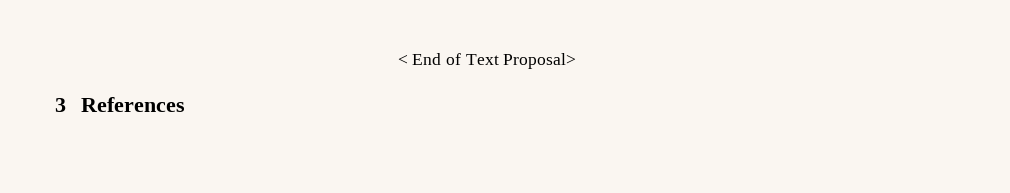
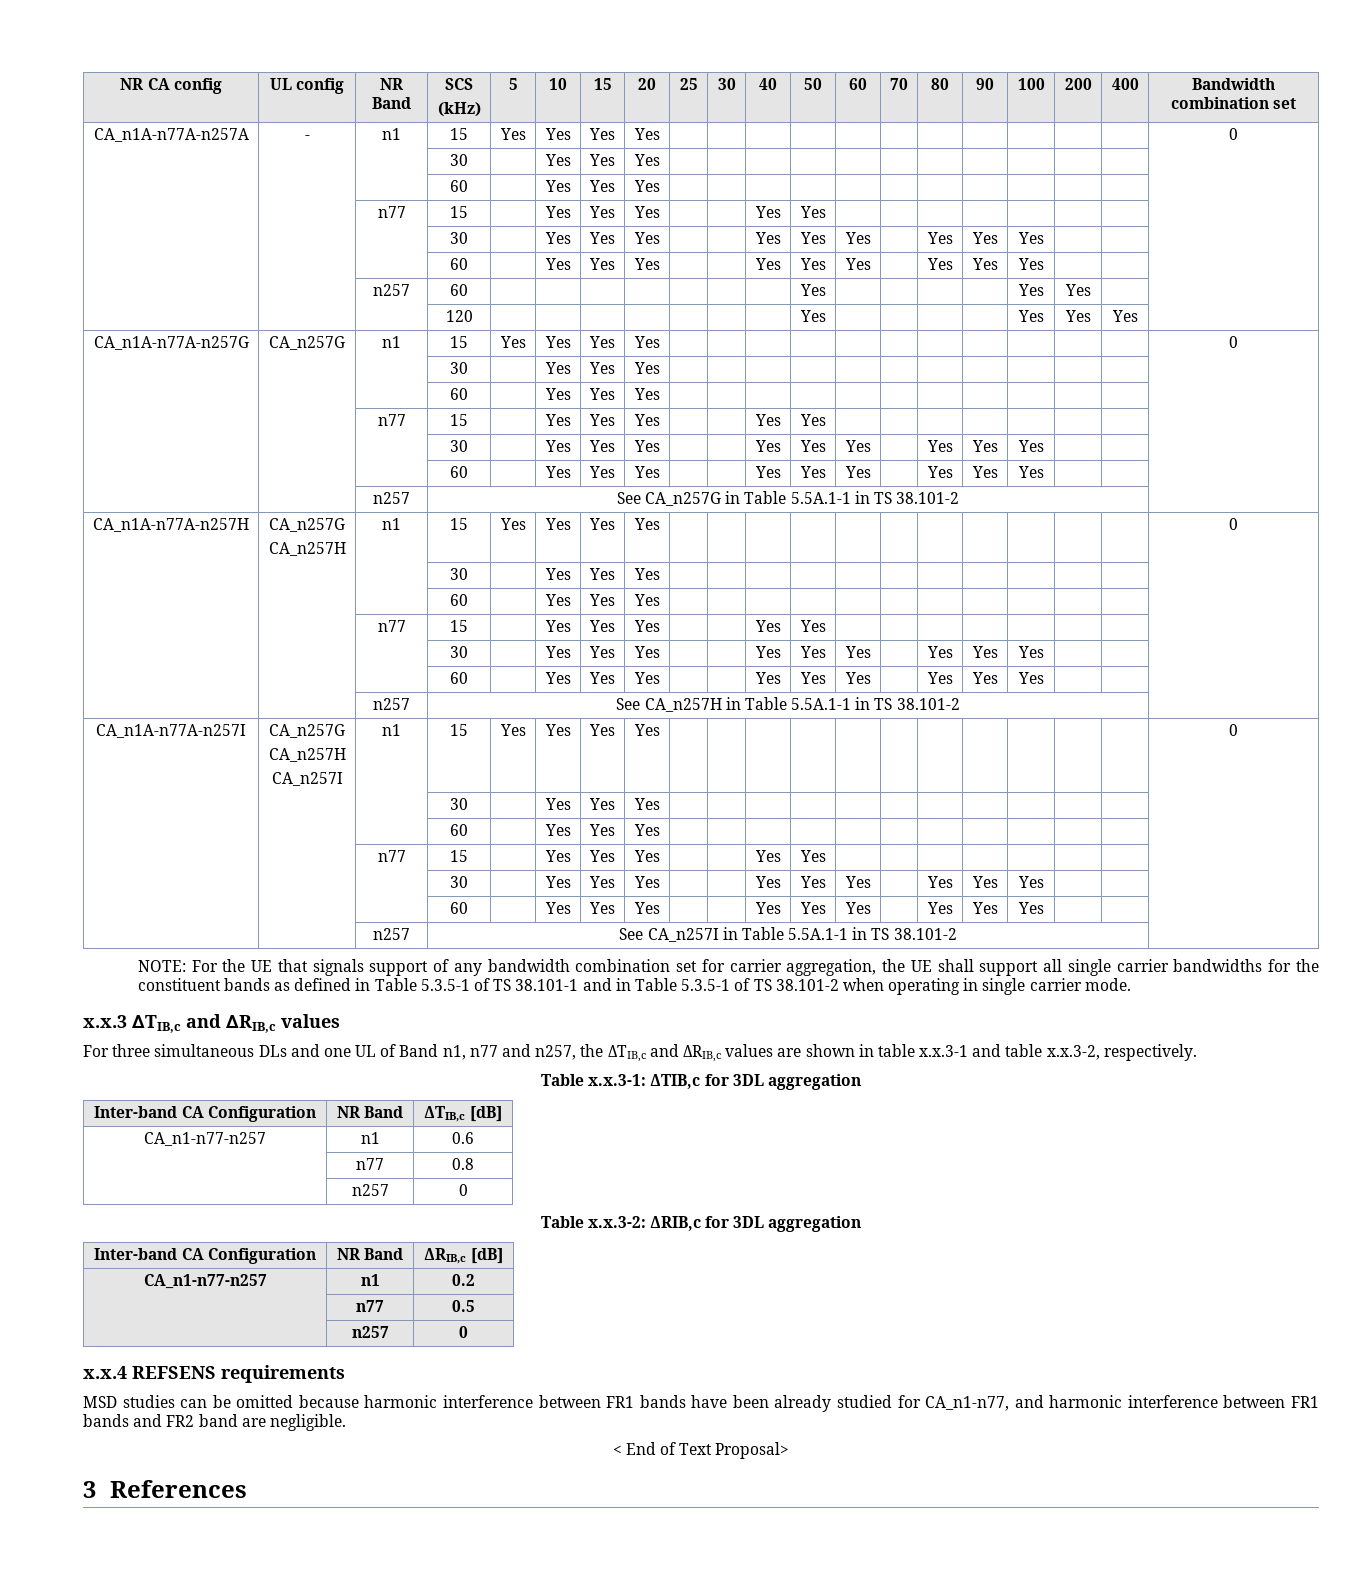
(397, 59) none -> [120,78,222,94] [269,78,345,94] [380,78,404,90] [372,97,411,109] [445,78,473,90] [437,102,481,117] [508,78,518,90] [549,78,567,90] [593,78,612,90] [638,78,656,90] [679,78,698,90] [717,78,736,90] [759,78,777,90] [804,78,822,90] [849,78,867,90] [890,78,908,90] [931,78,949,90] [976,78,994,90] [1017,78,1045,90] [1064,78,1092,90] [1111,78,1139,90] [1192,78,1275,90] [1170,97,1297,109] [93,128,249,142] [304,135,310,140] [382,128,401,140] [450,128,468,140] [499,128,526,140] [544,128,571,140] [589,128,615,140] [633,128,660,140] [1229,128,1238,140] [450,154,468,166] [544,154,571,166] [589,154,615,166] [633,154,660,166] [450,180,468,192] [544,180,571,192] [589,180,615,192] [633,180,660,192] [377,206,406,218] [450,206,468,218] [544,206,571,218] [589,206,615,218] [633,206,660,218] [754,206,781,218] [799,206,826,218] [450,232,468,244] [544,232,571,244] [589,232,615,244] [633,232,660,244] [754,232,781,244] [799,232,826,244] [844,232,871,244] [926,232,953,244] [971,232,998,244] [1017,232,1044,244] [450,258,468,270] [544,258,571,270] [589,258,615,270] [633,258,660,270] [754,258,781,270] [799,258,826,270] [844,258,871,270] [926,258,953,270] [971,258,998,270] [1017,258,1044,270] [373,284,410,296] [450,284,468,296] [799,284,826,296] [1017,284,1044,296] [1064,284,1091,296] [445,310,473,322] [799,310,826,322] [1017,310,1044,322] [1064,310,1091,322] [1111,310,1138,322] [93,336,249,350] [269,336,345,350] [382,336,401,348] [450,336,468,348] [499,336,526,348] [544,336,571,348] [589,336,615,348] [633,336,660,348] [1229,336,1238,348] [450,362,468,374] [544,362,571,374] [589,362,615,374] [633,362,660,374] [450,388,468,400] [544,388,571,400] [589,388,615,400] [633,388,660,400] [377,414,406,426] [450,414,468,426] [544,414,571,426] [589,414,615,426] [633,414,660,426] [754,414,781,426] [799,414,826,426] [450,440,468,452] [544,440,571,452] [589,440,615,452] [633,440,660,452] [754,440,781,452] [799,440,826,452] [844,440,871,452] [926,440,953,452] [971,440,998,452] [1017,440,1044,452] [450,466,468,478] [544,466,571,478] [589,466,615,478] [633,466,660,478] [754,466,781,478] [799,466,826,478] [844,466,871,478] [926,466,953,478] [971,466,998,478] [1017,466,1044,478] [373,492,410,504] [616,491,960,506] [93,518,249,532] [269,518,345,532] [268,542,346,556] [382,518,401,530] [450,518,468,530] [499,518,526,530] [544,518,571,530] [589,518,615,530] [633,518,660,530] [1229,518,1238,530] [450,568,468,580] [544,568,571,580] [589,568,615,580] [633,568,660,580] [450,594,468,606] [544,594,571,606] [589,594,615,606] [633,594,660,606] [377,620,406,632] [450,620,468,632] [544,620,571,632] [589,620,615,632] [633,620,660,632] [754,620,781,632] [799,620,826,632] [450,646,468,658] [544,646,571,658] [589,646,615,658] [633,646,660,658] [754,646,781,658] [799,646,826,658] [844,646,871,658] [926,646,953,658] [971,646,998,658] [1017,646,1044,658] [450,672,468,684] [544,672,571,684] [589,672,615,684] [633,672,660,684] [754,672,781,684] [799,672,826,684] [844,672,871,684] [926,672,953,684] [971,672,998,684] [1017,672,1044,684] [373,698,410,710] [616,697,960,712] [96,724,246,738] [269,724,345,738] [268,748,346,762] [271,772,343,786] [382,724,401,736] [450,724,468,736] [499,724,526,736] [544,724,571,736] [589,724,615,736] [633,724,660,736] [1229,724,1238,736] [450,798,468,810] [544,798,571,810] [589,798,615,810] [633,798,660,810] [450,824,468,836] [544,824,571,836] [589,824,615,836] [633,824,660,836] [377,850,406,862] [450,850,468,862] [544,850,571,862] [589,850,615,862] [633,850,660,862] [754,850,781,862] [799,850,826,862] [450,876,468,888] [544,876,571,888] [589,876,615,888] [633,876,660,888] [754,876,781,888] [799,876,826,888] [844,876,871,888] [926,876,953,888] [971,876,998,888] [1017,876,1044,888] [450,902,468,914] [544,902,571,914] [589,902,615,914] [633,902,660,914] [754,902,781,914] [799,902,826,914] [844,902,871,914] [926,902,953,914] [971,902,998,914] [1017,902,1044,914] [373,928,410,940] [619,927,957,942] [137,959,1319,976] [137,978,1131,995] [83,1014,340,1033] [83,1044,1197,1062] [541,1074,861,1090] [94,1106,316,1122] [336,1106,404,1118] [424,1106,502,1122] [144,1132,266,1146] [360,1132,380,1144] [452,1132,474,1144] [356,1158,384,1170] [452,1158,474,1170] [351,1184,389,1196] [458,1184,468,1196] [540,1216,862,1232] [94,1248,316,1264] [336,1248,404,1260] [424,1248,503,1264] [143,1274,267,1289] [360,1274,380,1286] [452,1274,475,1286] [356,1300,384,1312] [452,1300,475,1312] [351,1326,389,1338] [459,1326,468,1338] [83,1365,345,1383] [83,1395,1320,1412] [83,1414,346,1431] NR CA config | UL config | NR Band | SCS // (kHz) | 5 | 10 | 15 | 20 | 25 | 30 | 40 | 50 | 60 | 70 | 80 | 90 | 100 | 200 | 400 | Bandwidth combination set // CA_n1A-n77A-n257A | - | n1 | 15 | Yes | Yes | Yes | Yes | | | | | | | | | | | | 0 // | | | 30 | | Yes | Yes | Yes | | | | | | | | | | | | // | | | 60 | | Yes | Yes | Yes | | | | | | | | | | | | // | | n77 | 15 | | Yes | Yes | Yes | | | Yes | Yes | | | | | | | | // | | | 30 | | Yes | Yes | Yes | | | Yes | Yes | Yes | | Yes | Yes | Yes | | | // | | | 60 | | Yes | Yes | Yes | | | Yes | Yes | Yes | | Yes | Yes | Yes | | | // | | n257 | 60 | | | | | | | | Yes | | | | | Yes | Yes | | // | | | 120 | | | | | | | | Yes | | | | | Yes | Yes | Yes | // CA_n1A-n77A-n257G | CA_n257G | n1 | 15 | Yes | Yes | Yes | Yes | | | | | | | | | | | | 0 // | | | 30 | | Yes | Yes | Yes | | | | | | | | | | | | // | | | 60 | | Yes | Yes | Yes | | | | | | | | | | | | // | | n77 | 15 | | Yes | Yes | Yes | | | Yes | Yes | | | | | | | | // | | | 30 | | Yes | Yes | Yes | | | Yes | Yes | Yes | | Yes | Yes | Yes | | | // | | | 60 | | Yes | Yes | Yes | | | Yes | Yes | Yes | | Yes | Yes | Yes | | | // | | n257 | See CA_n257G in Table 5.5A.1-1 in TS 38.101-2 | // CA_n1A-n77A-n257H | CA_n257G // CA_n257H | n1 | 15 | Yes | Yes | Yes | Yes | | | | | | | | | | | | 0 // | | | 30 | | Yes | Yes | Yes | | | | | | | | | | | | // | | | 60 | | Yes | Yes | Yes | | | | | | | | | | | | // | | n77 | 15 | | Yes | Yes | Yes | | | Yes | Yes | | | | | | | | // | | | 30 | | Yes | Yes | Yes | | | Yes | Yes | Yes | | Yes | Yes | Yes | | | // | | | 60 | | Yes | Yes | Yes | | | Yes | Yes | Yes | | Yes | Yes | Yes | | | // | | n257 | See CA_n257H in Table 5.5A.1-1 in TS 38.101-2 | // CA_n1A-n77A-n257I | CA_n257G // CA_n257H // CA_n257I | n1 | 15 | Yes | Yes | Yes | Yes | | | | | | | | | | | | 0 // | | | 30 | | Yes | Yes | Yes | | | | | | | | | | | | // | | | 60 | | Yes | Yes | Yes | | | | | | | | | | | | // | | n77 | 15 | | Yes | Yes | Yes | | | Yes | Yes | | | | | | | | // | | | 30 | | Yes | Yes | Yes | | | Yes | Yes | Yes | | Yes | Yes | Yes | | | // | | | 60 | | Yes | Yes | Yes | | | Yes | Yes | Yes | | Yes | Yes | Yes | | | // | | n257 | See CA_n257I in Table 5.5A.1-1 in TS 38.101-2 | // NOTE: For the UE that signals support of any bandwidth combination set for carrier aggregation, the UE shall support all single carrier bandwidths for the constituent bands as defined in Table 5.3.5-1 of TS 38.101-1 and in Table 5.3.5-1 of TS 38.101-2 when operating in single carrier mode. // x.x.3 ∆TIB,c and ∆RIB,c values // For three simultaneous DLs and one UL of Band n1, n77 and n257, the ΔTIB,c and ΔRIB,c values are shown in table x.x.3-1 and table x.x.3-2, respectively. // Table x.x.3-1: ΔTIB,c for 3DL aggregation // Inter-band CA Configuration | NR Band | ΔTIB,c [dB] // CA_n1-n77-n257 | n1 | 0.6 // | n77 | 0.8 // | n257 | 0 // Table x.x.3-2: ΔRIB,c for 3DL aggregation // Inter-band CA Configuration | NR Band | ΔRIB,c [dB] // CA_n1-n77-n257 | n1 | 0.2 // | n77 | 0.5 // | n257 | 0 // x.x.4 REFSENS requirements // MSD studies can be omitted because harmonic interference between FR1 bands have been already studied for CA_n1-n77, and harmonic interference between FR1 bands and FR2 band are negligible. //

